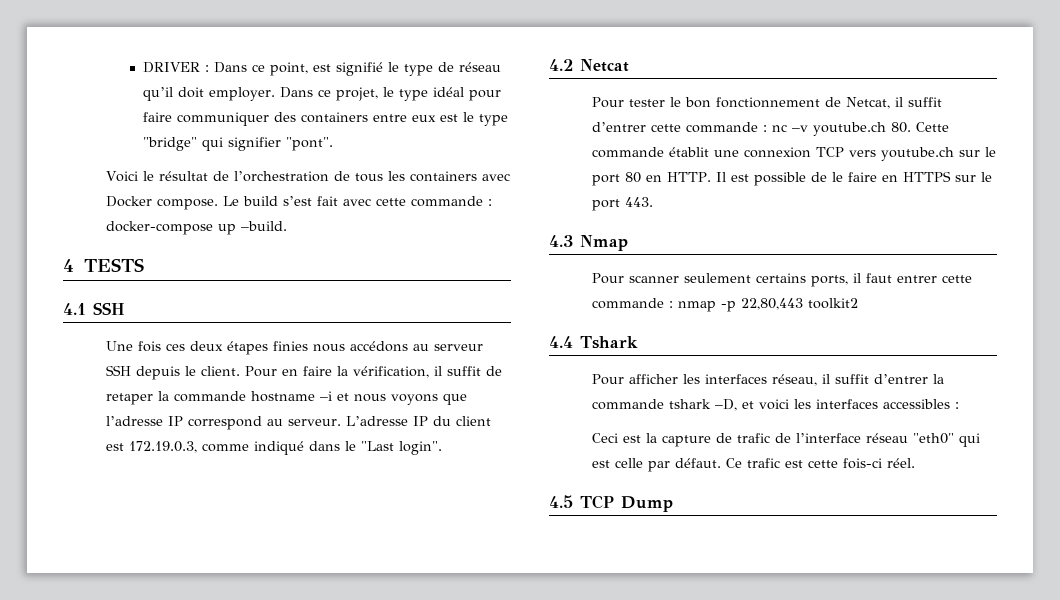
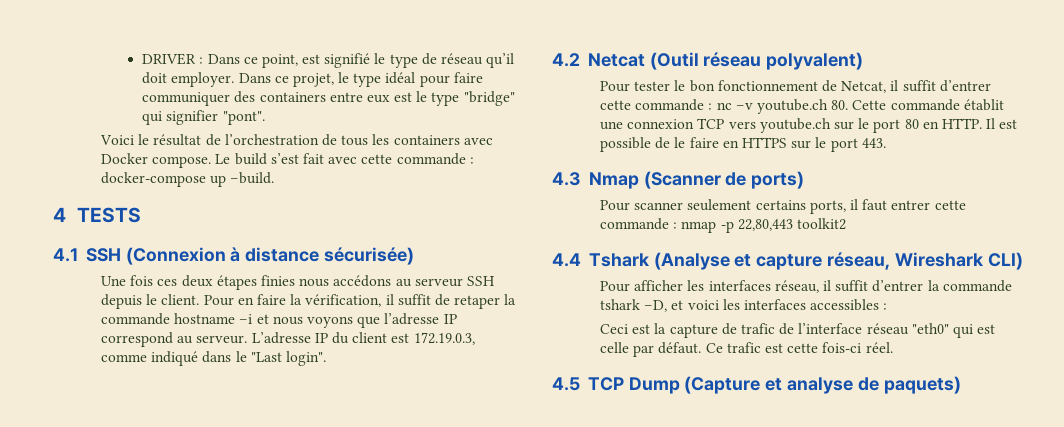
(125, 308) none -> [125,247,415,265] (Connexion à distance sécurisée)
(630, 65) none -> [649,52,864,70] (Outil réseau polyvalent)
(629, 243) none -> [643,171,805,189] (Scanner de ports)
(639, 342) none -> [653,252,1023,270] (Analyse et capture réseau, Wireshark CLI)
(674, 504) none -> [684,376,961,394] (Capture et analyse de paquets)

